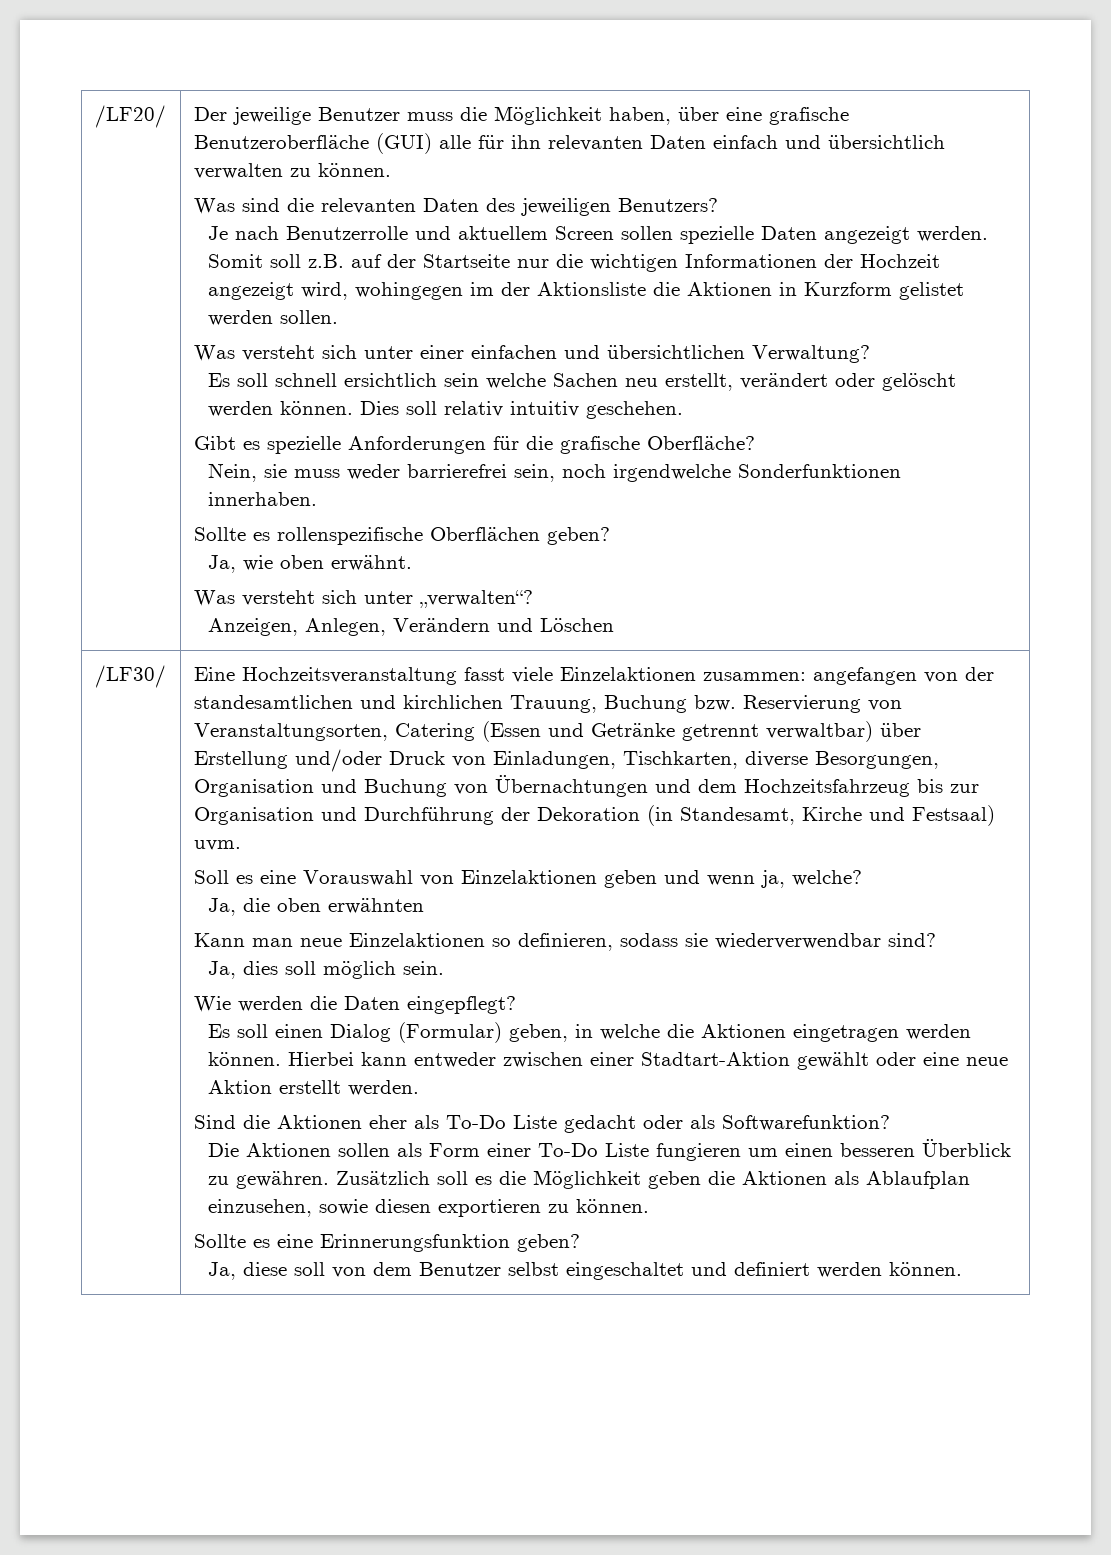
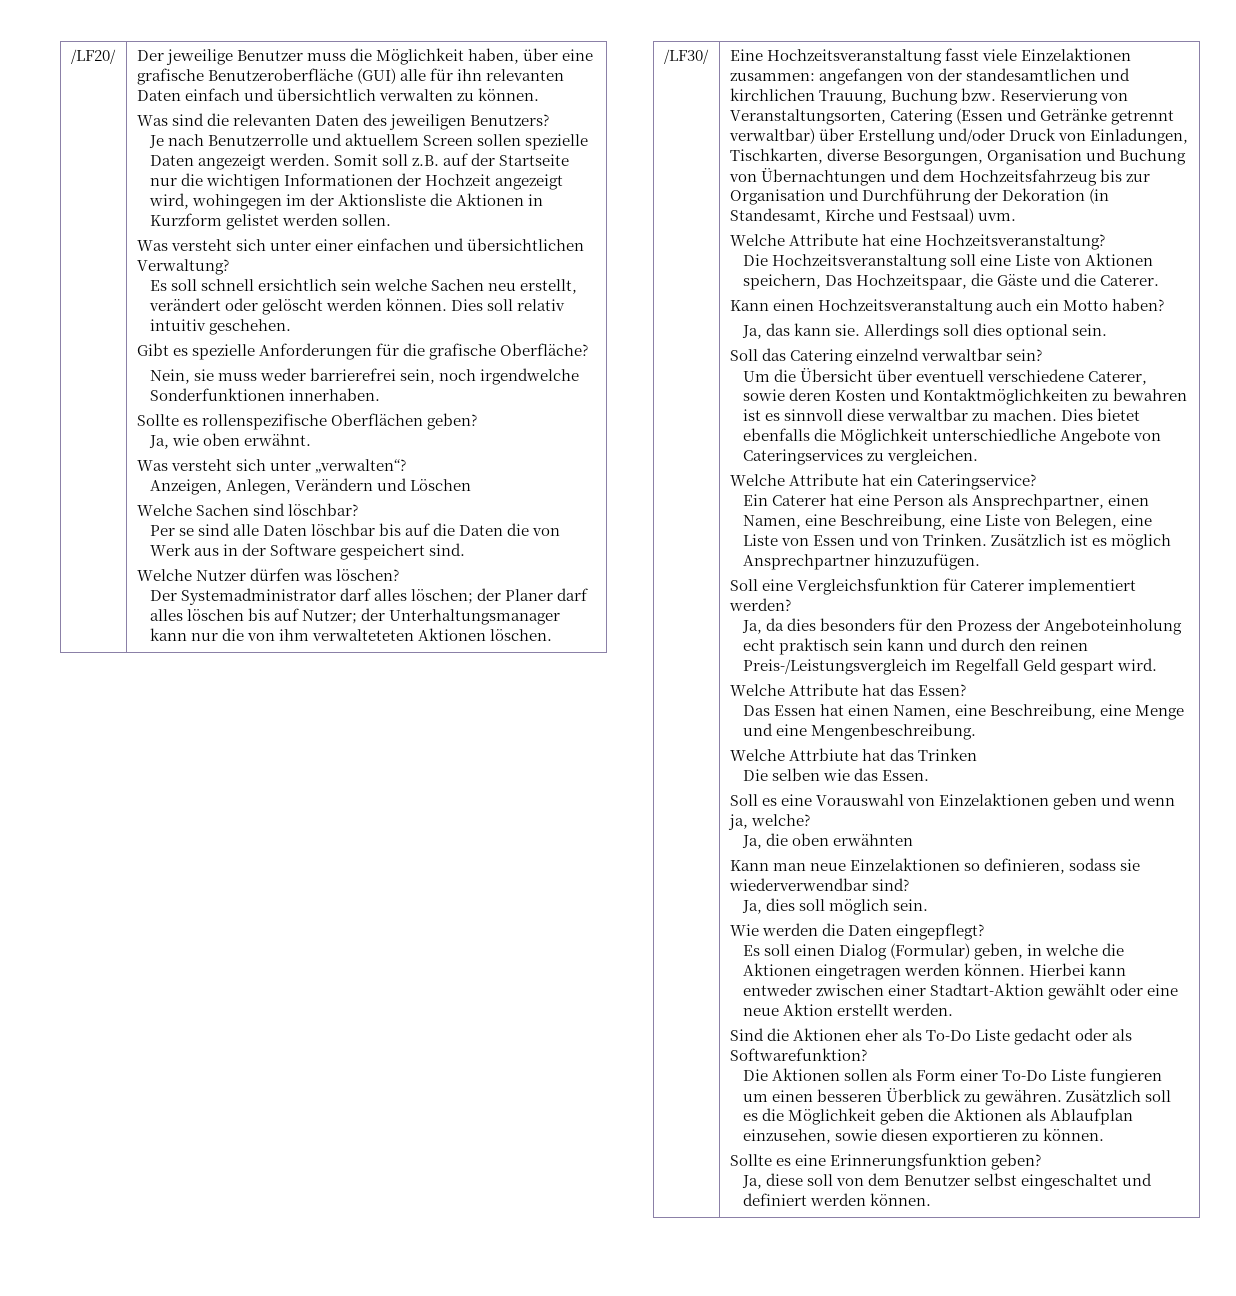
(615, 625) none -> [136,503,358,516] [149,523,561,536] [149,543,465,560] [136,568,399,581] [149,588,589,605] [149,608,560,625] [149,628,553,641] // Welche Sachen sind löschbar? // Per se sind alle Daten löschbar bis auf die Daten die von Werk aus in der Software gespeichert sind. // Welche Nutzer dürfen was löschen? // Der Systemadministrator darf alles löschen; der Planer darf alles löschen bis auf Nutzer; der Unterhaltungsmanager kann nur die von ihm verwalteteten Aktionen löschen.
(241, 845) none -> [729,233,1105,250] [742,253,1153,270] [742,273,1160,290] [729,298,1165,315] [741,323,1108,340] [729,348,1042,365] [742,368,1147,385] [742,388,1187,405] [742,408,1141,421] [742,428,1161,445] [742,449,978,465] [729,473,1036,490] [742,494,1150,510] [742,513,1153,530] [742,533,1172,550] [742,553,980,570] [729,578,1136,595] [728,598,791,611] [741,618,1183,635] [742,638,1089,655] [742,658,1157,675] [729,683,966,696] [742,703,1185,720] [742,723,976,740] [729,748,977,761] [742,768,929,781] // Welche Attribute hat eine Hochzeitsveranstaltung? // Die Hochzeitsveranstaltung soll eine Liste von Aktionen speichern, Das Hochzeitspaar, die Gäste und die Caterer. // Kann einen Hochzeitsveranstaltung auch ein Motto haben? // Ja, das kann sie. Allerdings soll dies optional sein. // Soll das Catering einzelnd verwaltbar sein? // Um die Übersicht über eventuell verschiedene Caterer, sowie deren Kosten und Kontaktmöglichkeiten zu bewahren ist es sinnvoll diese verwaltbar zu machen. Dies bietet ebenfalls die Möglichkeit unterschiedliche Angebote von Cateringservices zu vergleichen. // Welche Attribute hat ein Cateringservice? // Ein Caterer hat eine Person als Ansprechpartner, einen Namen, eine Beschreibung, eine Liste von Belegen, eine Liste von Essen und von Trinken. Zusätzlich ist es möglich Ansprechpartner hinzuzufügen. // Soll eine Vergleichsfunktion für Caterer implementiert werden? // Ja, da dies besonders für den Prozess der Angeboteinholung echt praktisch sein kann und durch den reinen Preis-/Leistungsvergleich im Regelfall Geld gespart wird. // Welche Attribute hat das Essen? // Das Essen hat einen Namen, eine Beschreibung, eine Menge und eine Mengenbeschreibung. // Welche Attrbiute hat das Trinken // Die selben wie das Essen.

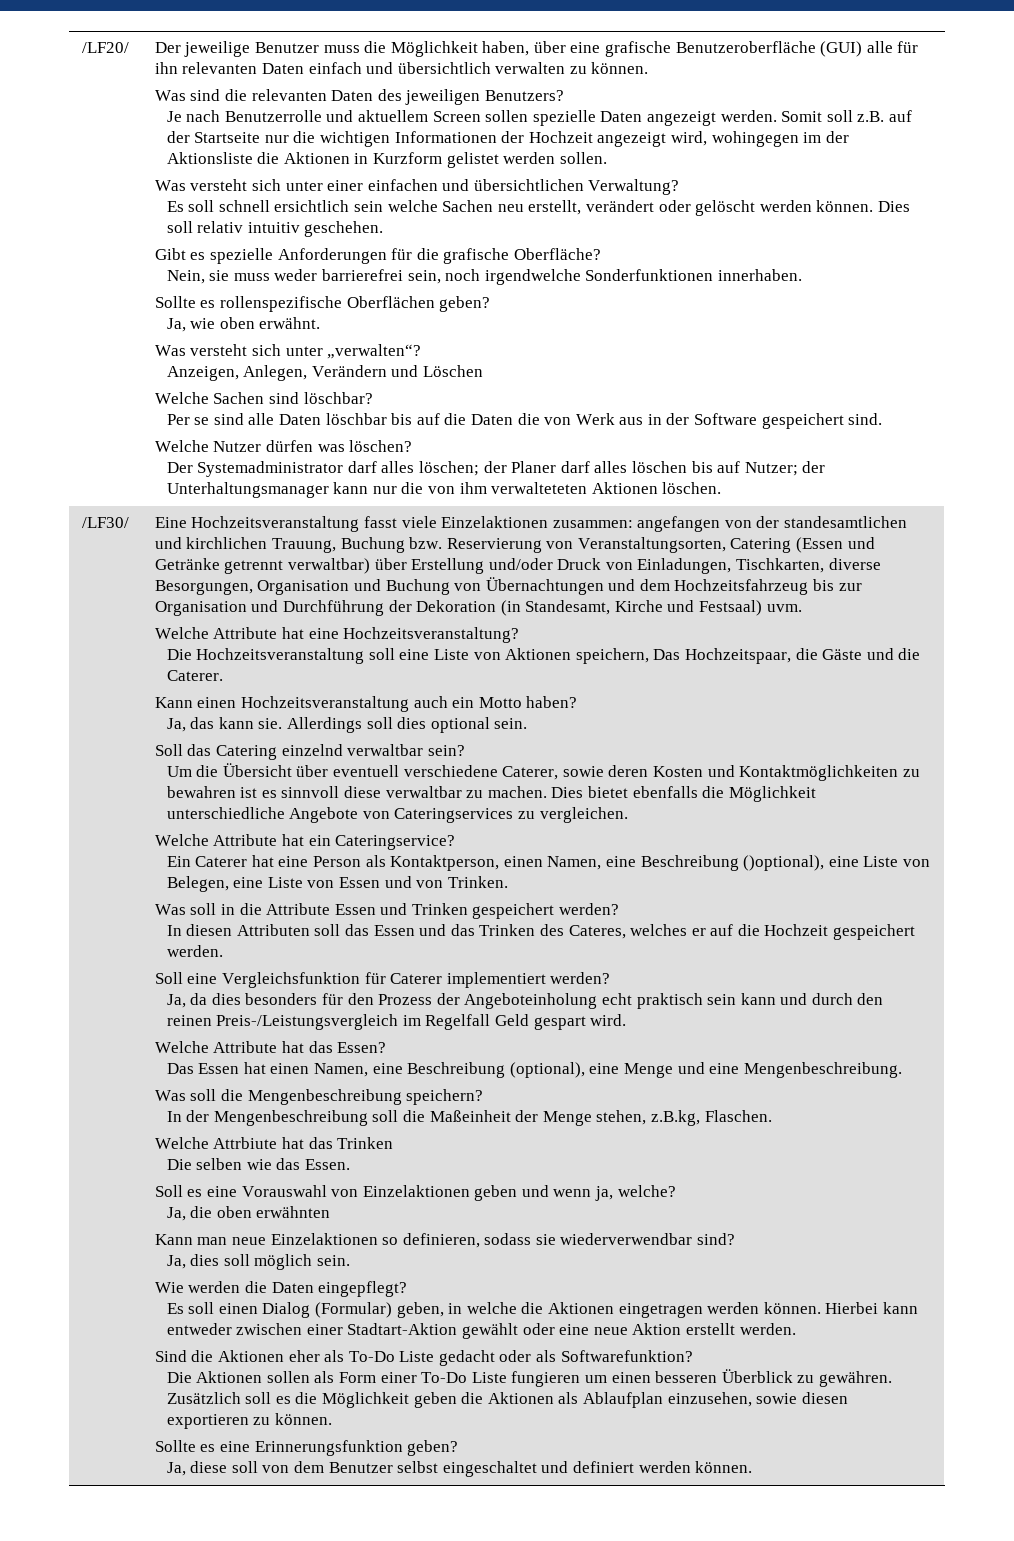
[971,494,1150,510] [742,513,946,530] Ansprechpartner, einen Namen, eine Beschreibung, -> [390,855,825,871] Kontaktperson, einen Namen, eine Beschreibung ()optional),
[990,534,1172,550] [742,553,980,570] Zusätzlich ist es möglich Ansprechpartner hinzuzufügen. -> [154,903,620,919] [166,924,916,940] [166,945,223,957] // Was soll in die Attribute Essen und Trinken gespeichert werden? // In diesen Attributen soll das Essen und das Trinken des Cateres, welches er auf die Hochzeit gespeichert werden.
[989,703,1096,720] Beschreibung, -> [407,1062,585,1078] Beschreibung (optional),
(976, 731) none -> [154,1089,484,1105] [166,1110,772,1126] // Was soll die Mengenbeschreibung speichern? // In der Mengenbeschreibung soll die Maßeinheit der Menge stehen, z.B.kg, Flaschen.

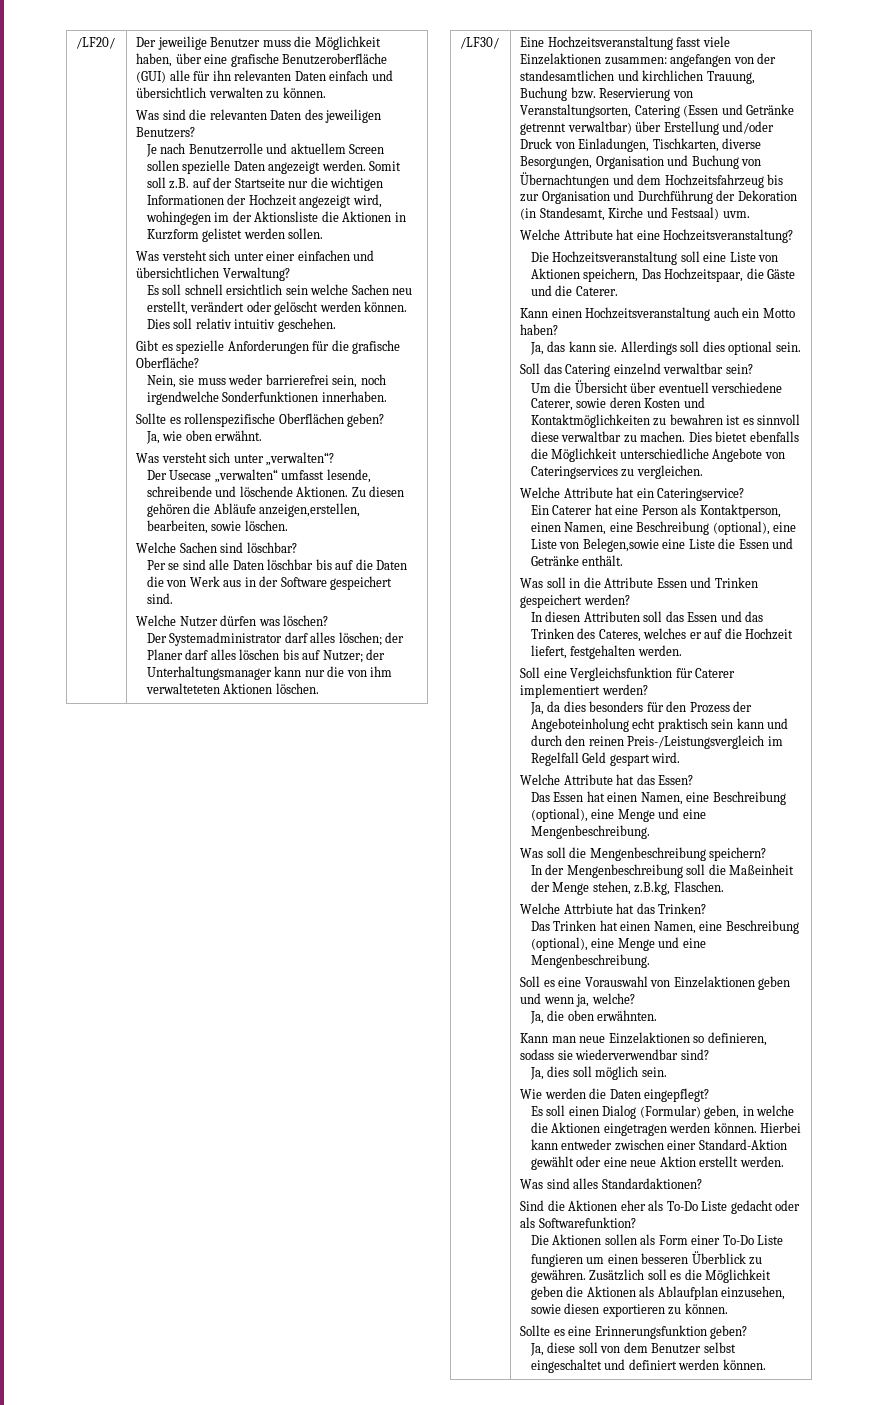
[166,365,483,381] Anzeigen, Anlegen, Verändern und Löschen -> [146,469,371,483] [146,486,405,497] [146,503,361,517] [146,520,288,534] Der Usecase „verwalten“ umfasst lesende, schreibende und löschende Aktionen. Zu diesen gehören die Abläufe anzeigen,erstellen, bearbeiten, sowie löschen.
[743,855,930,871] [166,876,508,892] ()optional), eine Liste von Belegen, eine Liste von Essen und von Trinken. -> [712,521,797,535] [530,538,794,552] [530,555,624,566] (optional), eine Liste von Belegen,sowie eine Liste die Essen und Getränke enthält.
[833,924,916,940] gespeichert -> [530,645,636,659] liefert, festgehalten
[337,1137,394,1149] [166,1158,350,1170] Trinken // Die selben wie das Essen. -> [658,903,707,914] [530,920,799,934] [530,937,706,951] [530,954,650,968] Trinken? // Das Trinken hat einen Namen, eine Beschreibung (optional), eine Menge und eine Mengenbeschreibung.
[256,1206,331,1218] erwähnten -> [597,1010,658,1021] erwähnten.
[347,1323,458,1335] Stadtart-Aktion -> [698,1139,787,1150] Standard-Aktion
(796, 1329) none -> [520,1178,702,1189] // Was sind alles Standardaktionen?

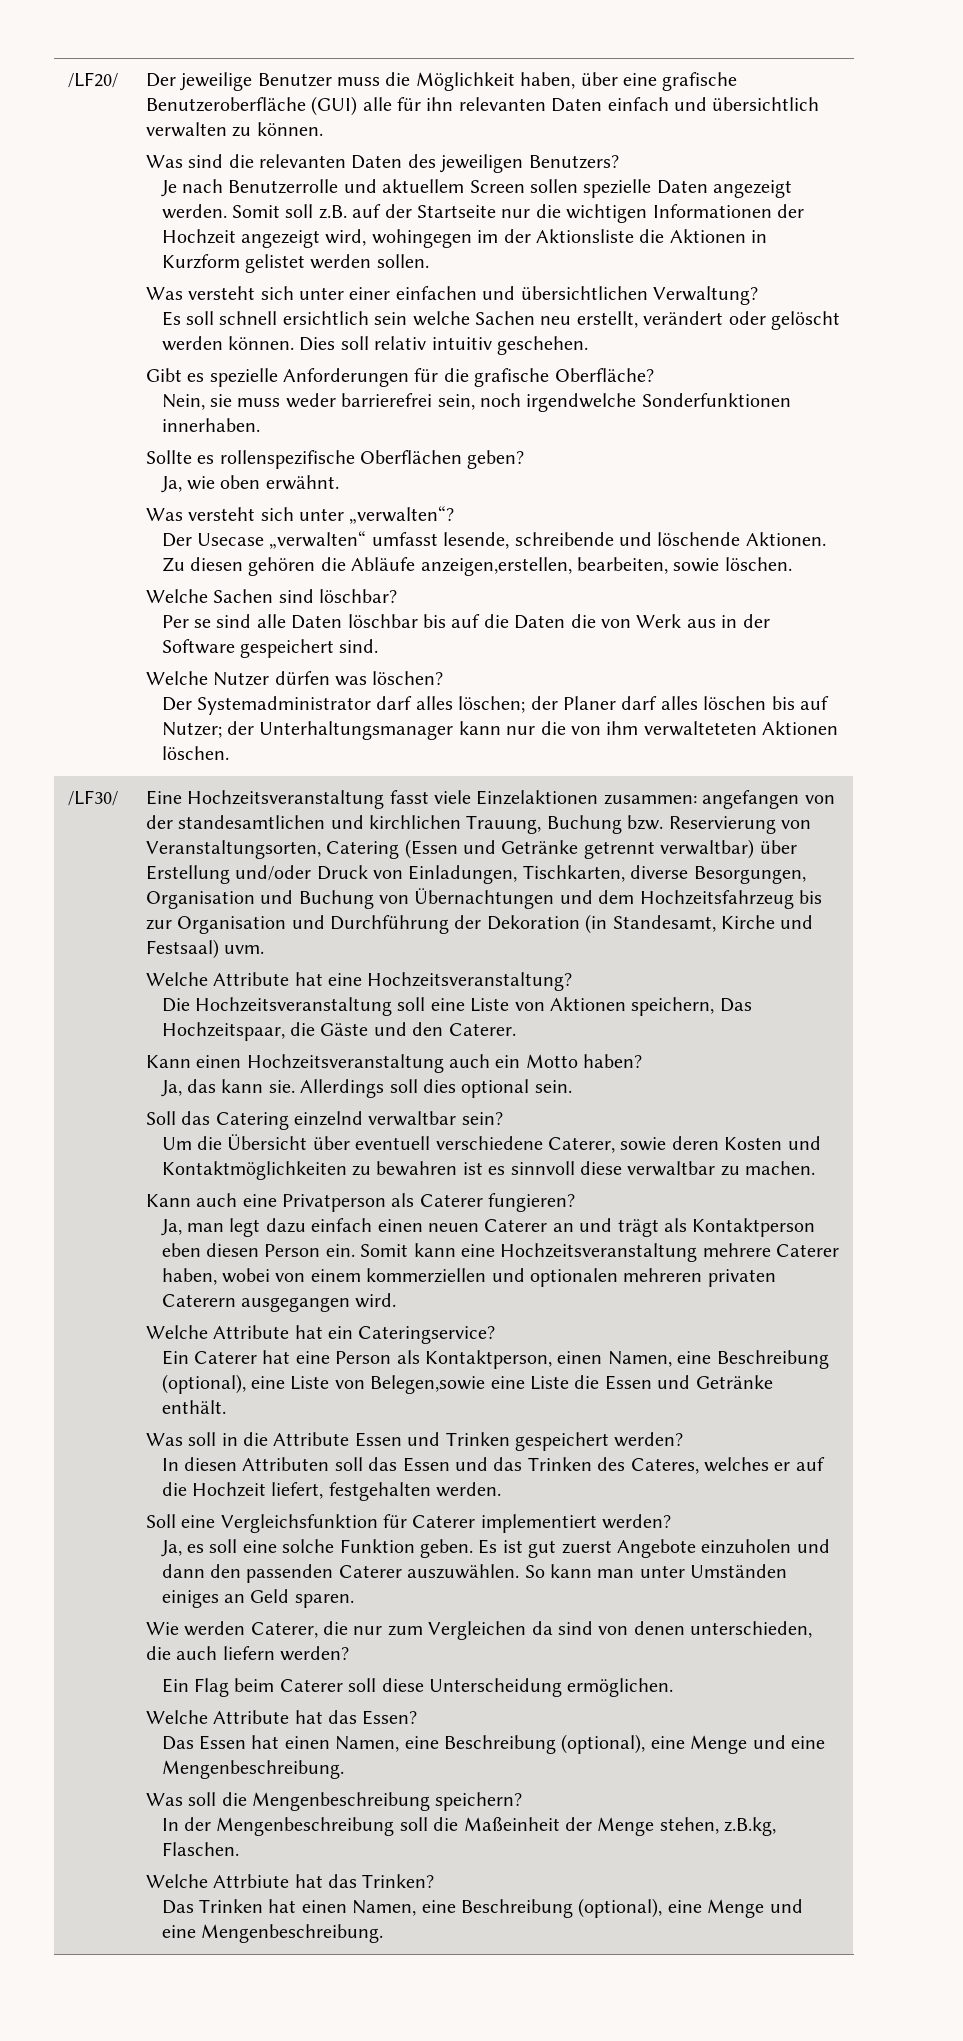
[555,285,573,296] die -> [412,1022,444,1036] den
[688,431,799,442] [530,448,785,462] [530,465,703,479] Dies bietet ebenfalls die Möglichkeit unterschiedliche Angebote von Cateringservices zu vergleichen. -> [145,1193,576,1212] [160,1218,816,1237] [161,1243,840,1262] [161,1268,776,1287] [161,1293,397,1312] // Kann auch eine Privatperson als Caterer fungieren? // Ja, man legt dazu einfach einen neuen Caterer an und trägt als Kontaktperson eben diesen Person ein. Somit kann eine Hochzeitsveranstaltung mehrere Caterer haben, wobei von einem kommerziellen und optionalen mehreren privaten Caterern ausgegangen wird.
[547,701,753,713] [530,718,789,732] [530,735,783,749] [530,752,681,766] da dies besonders für den Prozess der Angeboteinholung echt praktisch sein kann und durch den reinen Preis-/Leistungsvergleich im Regelfall Geld gespart wird. -> [186,1539,830,1558] [161,1564,788,1583] [161,1589,354,1608] [145,1621,813,1640] [145,1646,350,1661] [161,1678,674,1697] es soll eine solche Funktion geben. Es ist gut zuerst Angebote einzuholen und dann den passenden Caterer auszuwählen. So kann man unter Umständen einiges an Geld sparen. // Wie werden Caterer, die nur zum Vergleichen da sind von denen unterschieden, die auch liefern werden? // Ein Flag beim Caterer soll diese Unterscheidung ermöglichen.
[520,976,791,990] [520,993,635,1007] [529,1010,658,1024] [520,1032,767,1046] [520,1049,709,1060] [529,1066,667,1080] [520,1088,710,1102] [530,1105,795,1119] [530,1122,802,1136] [530,1139,787,1151] [530,1156,784,1170] [520,1178,702,1189] [520,1200,801,1214] [520,1217,636,1228] [530,1234,784,1245] [530,1251,763,1267] [530,1269,772,1283] [530,1286,786,1300] [530,1303,728,1317] [520,1325,748,1339] [529,1342,736,1356] [530,1359,766,1373] // Soll es eine Vorauswahl von Einzelaktionen geben und wenn ja, welche? // Ja, die oben erwähnten. // Kann man neue Einzelaktionen so definieren, sodass sie wiederverwendbar sind? // Ja, dies soll möglich sein. // Wie werden die Daten eingepflegt? // Es soll einen Dialog (Formular) geben, in welche die Aktionen eingetragen werden können. Hierbei kann entweder zwischen einer Standard-Aktion gewählt oder eine neue Aktion erstellt werden. // Was sind alles Standardaktionen? // Sind die Aktionen eher als To-Do Liste gedacht oder als Softwarefunktion? // Die Aktionen sollen als Form einer To-Do Liste fungieren um einen besseren Überblick zu gewähren. Zusätzlich soll es die Möglichkeit geben die Aktionen als Ablaufplan einzusehen, sowie diesen exportieren zu können. // Sollte es eine Erinnerungsfunktion geben? // Ja, diese soll von dem Benutzer selbst eingeschaltet und definiert werden können. -> (383, 1933) none

